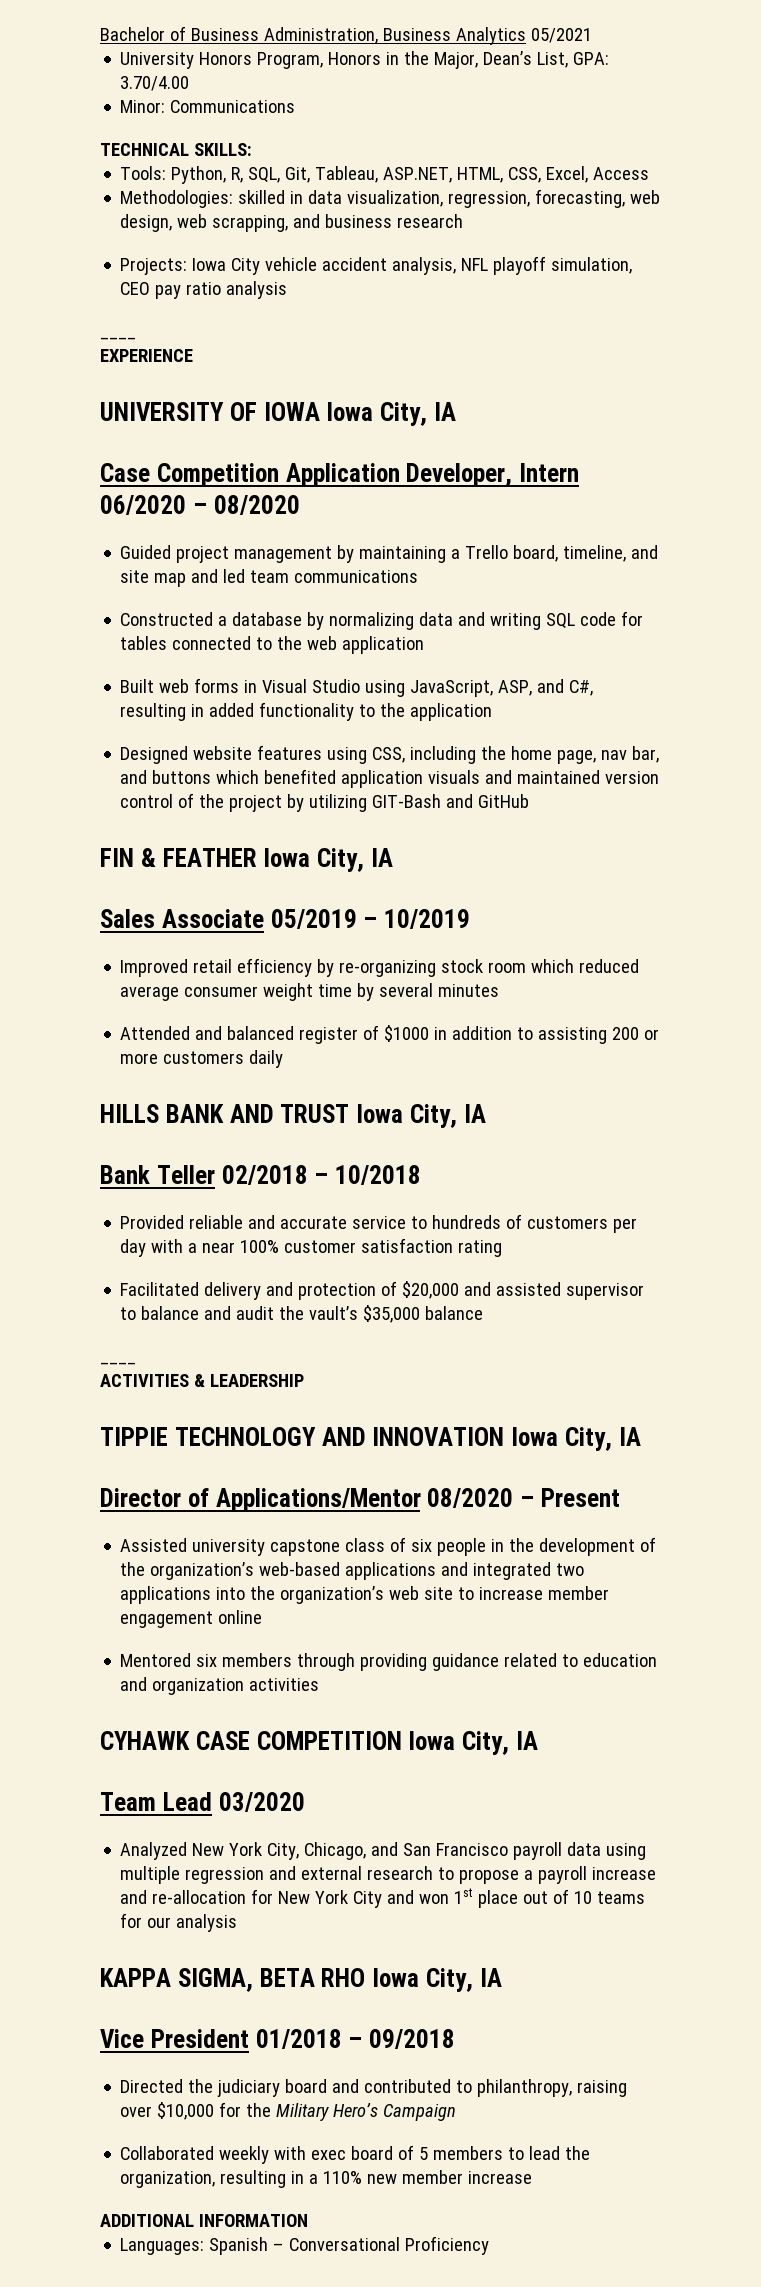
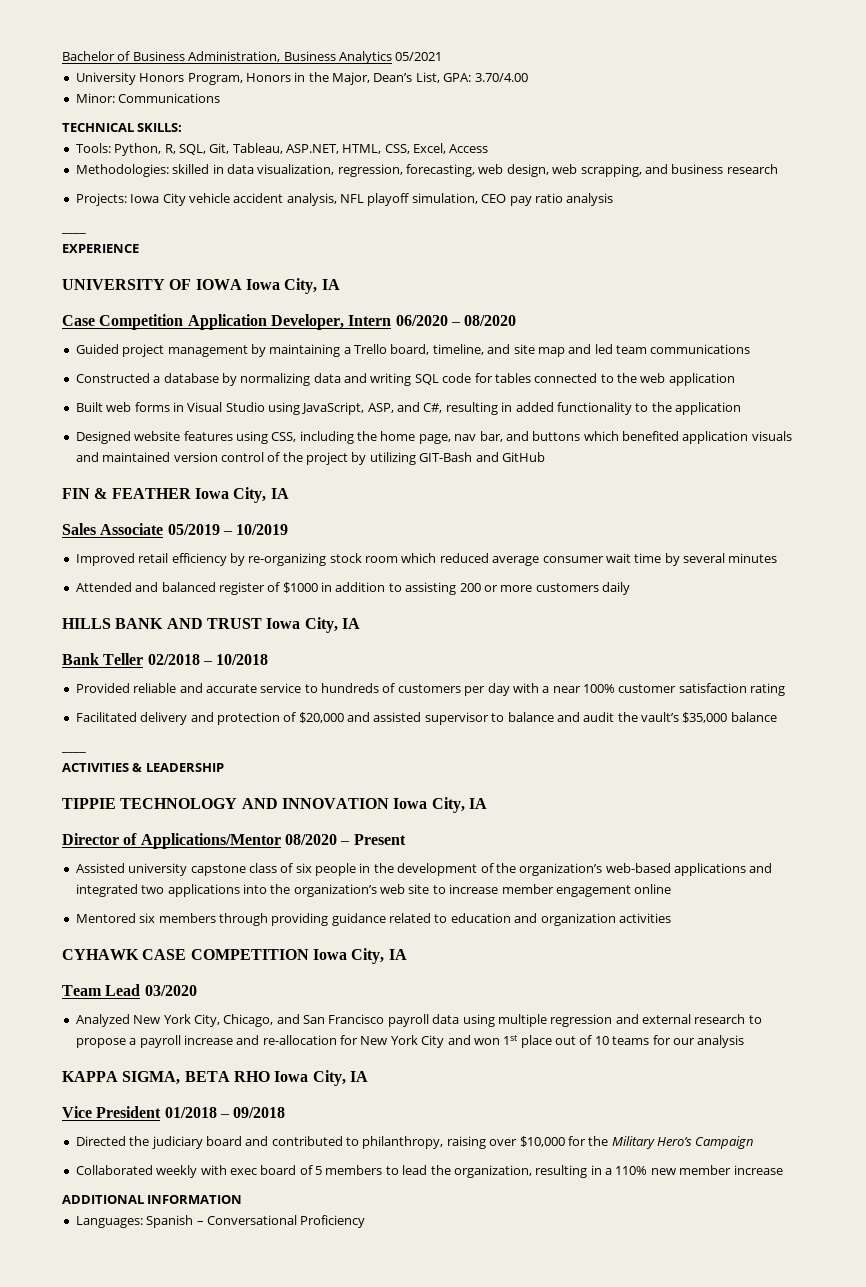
[263,983,314,1001] weight -> [605,553,631,563] wait

